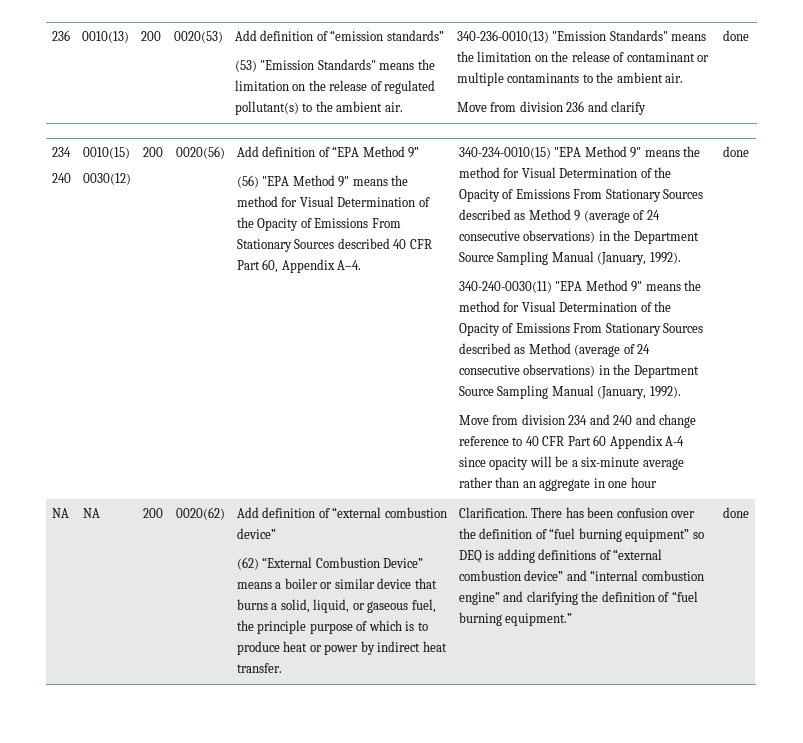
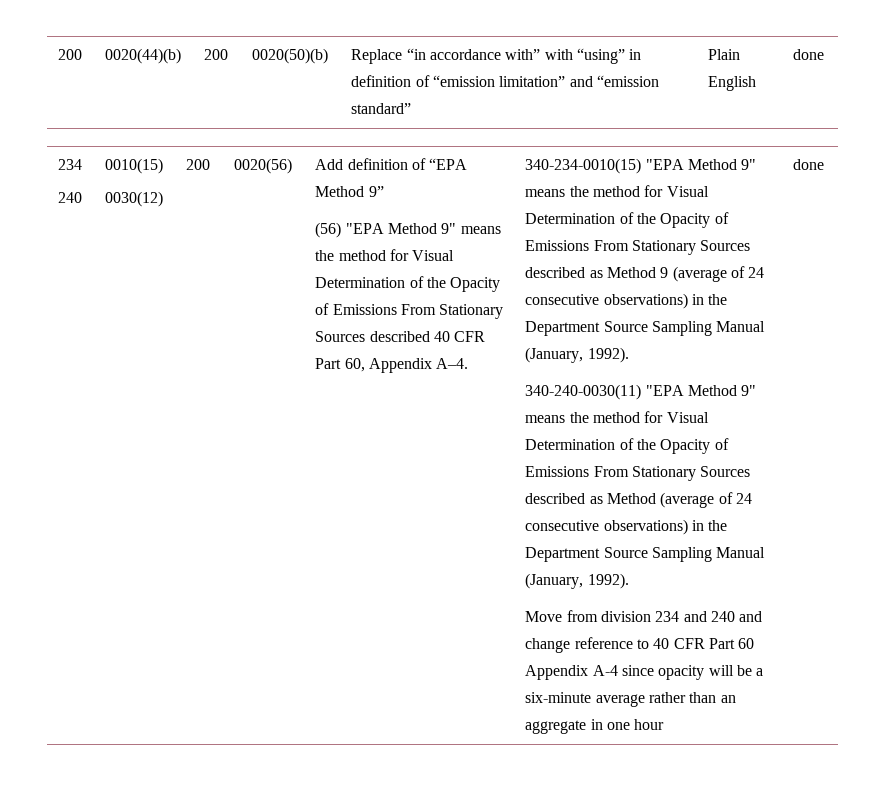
[51,30,70,41] [81,31,129,43] [140,31,161,41] [173,31,223,43] [234,30,444,41] [234,59,435,72] [234,80,436,94] [234,101,403,115] [456,30,707,43] [456,51,710,62] [456,72,684,86] [456,101,647,115] 236 | 0010(13) | 200 | 0020(53) | Add definition of “emission standards” // (53) "Emission Standards" means the limitation on the release of regulated pollutant(s) to the ambient air. | 340-236-0010(13) "Emission Standards" means the limitation on the release of contaminant or multiple contaminants to the ambient air. // Move from division 236 and clarify -> [58,49,83,60] [105,48,182,64] [204,49,229,60] [252,48,329,64] [351,48,642,64] [351,75,659,87] [351,103,412,114] [708,49,741,60] [708,76,757,91] 200 | 0020(44)(b) | 200 | 0020(50)(b) | Replace “in accordance with” with “using” in definition of “emission limitation” and “emission standard” | Plain English
[51,508,69,518] [82,508,100,518] [142,508,163,518] [175,507,225,520] [236,507,447,518] [236,528,276,539] [236,557,424,570] [236,578,437,589] [236,599,436,613] [236,620,428,634] [236,641,447,655] [236,663,282,673] [458,507,696,518] [458,528,704,542] [458,549,663,563] [458,570,704,581] [458,591,698,605] [458,612,573,626] [722,507,749,518] // NA | NA | 200 | 0020(62) | Add definition of “external combustion device” // (62) “External Combustion Device” means a boiler or similar device that burns a solid, liquid, or gaseous fuel, the principle purpose of which is to produce heat or power by indirect heat transfer. | Clarification. There has been confusion over the definition of “fuel burning equipment” so DEQ is adding definitions of “external combustion device” and “internal combustion engine” and clarifying the definition of “fuel burning equipment.” | done -> (825, 164) none

